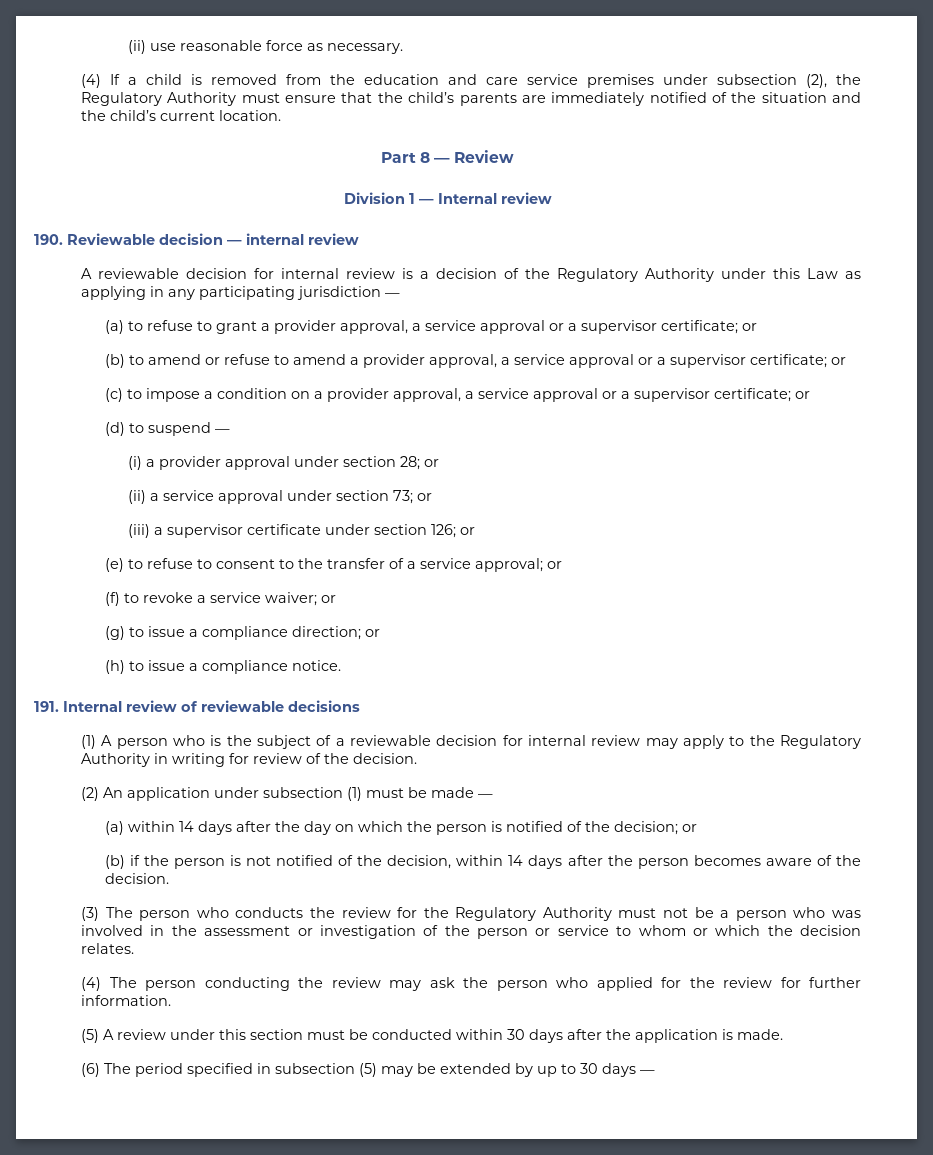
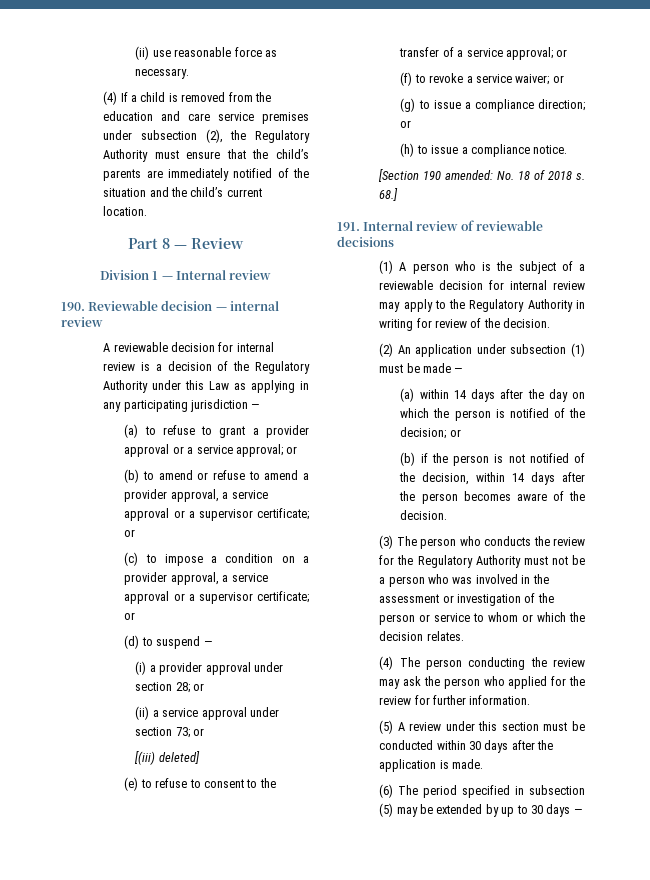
[339,320,738,334] approval, a service approval or a supervisor certificate; -> [124,444,283,457] approval or a service approval;
[128,524,476,538] (iii) a supervisor certificate under section 126; or -> [134,751,200,765] [(iii) deleted]
(341, 665) none -> [378,169,585,182] [379,188,399,201] // [Section 190 amended: No. 18 of 2018 s. 68.]

